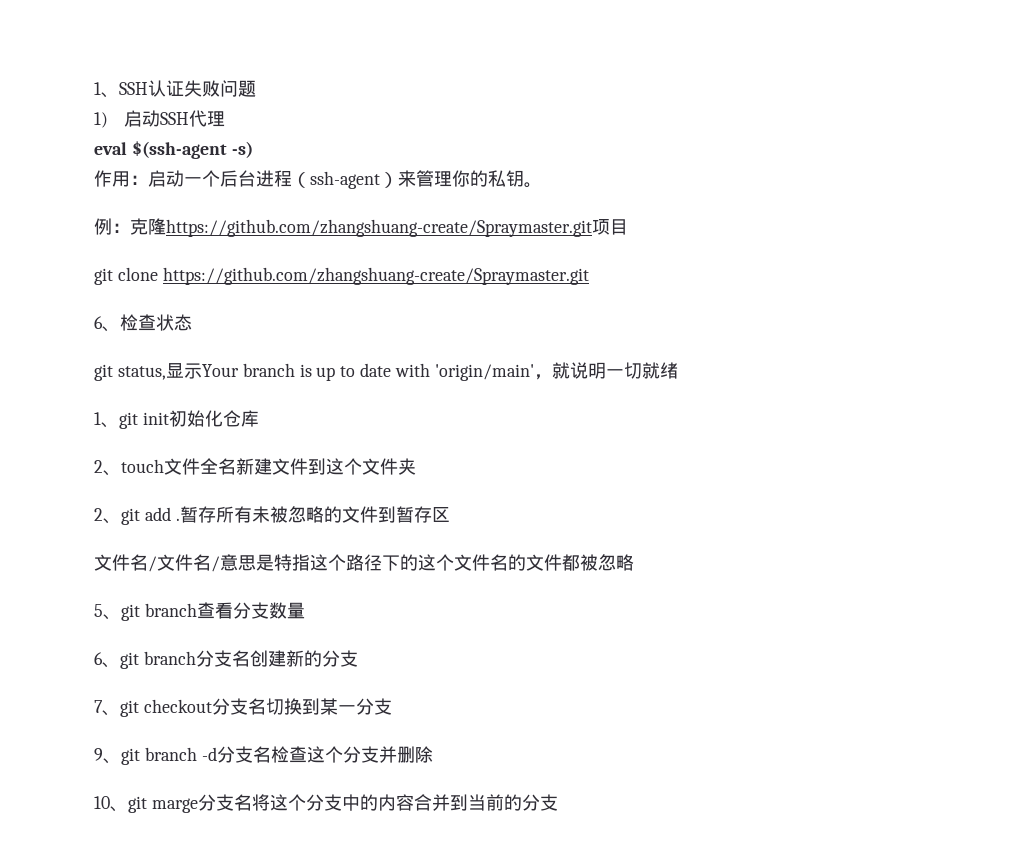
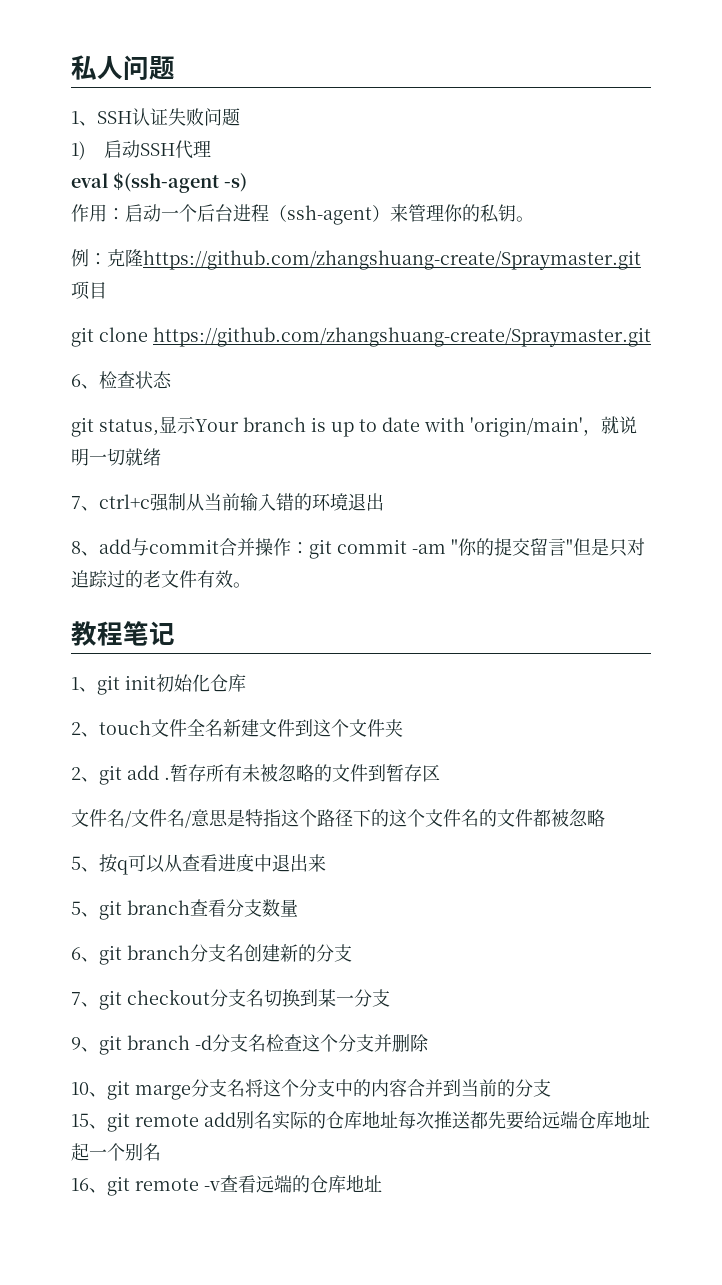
(94, 88) none -> [71,55,175,80] 私人问题 //
(678, 370) none -> [71,493,384,512] [71,538,645,559] [71,570,251,588] [71,621,175,646] // 7、ctrl+c强制从当前输入错的环境退出 // 8、add与commit合并操作：git commit -am "你的提交留言"但是只对追踪过的老文件有效。 // 教程笔记
(634, 562) none -> [71,854,326,875] // 5、按q可以从查看进度中退出来
(558, 802) none -> [71,1111,650,1132] [71,1143,161,1161] [71,1175,382,1196] // 15、git remote add别名实际的仓库地址每次推送都先要给远端仓库地址起一个别名 // 16、git remote -v查看远端的仓库地址

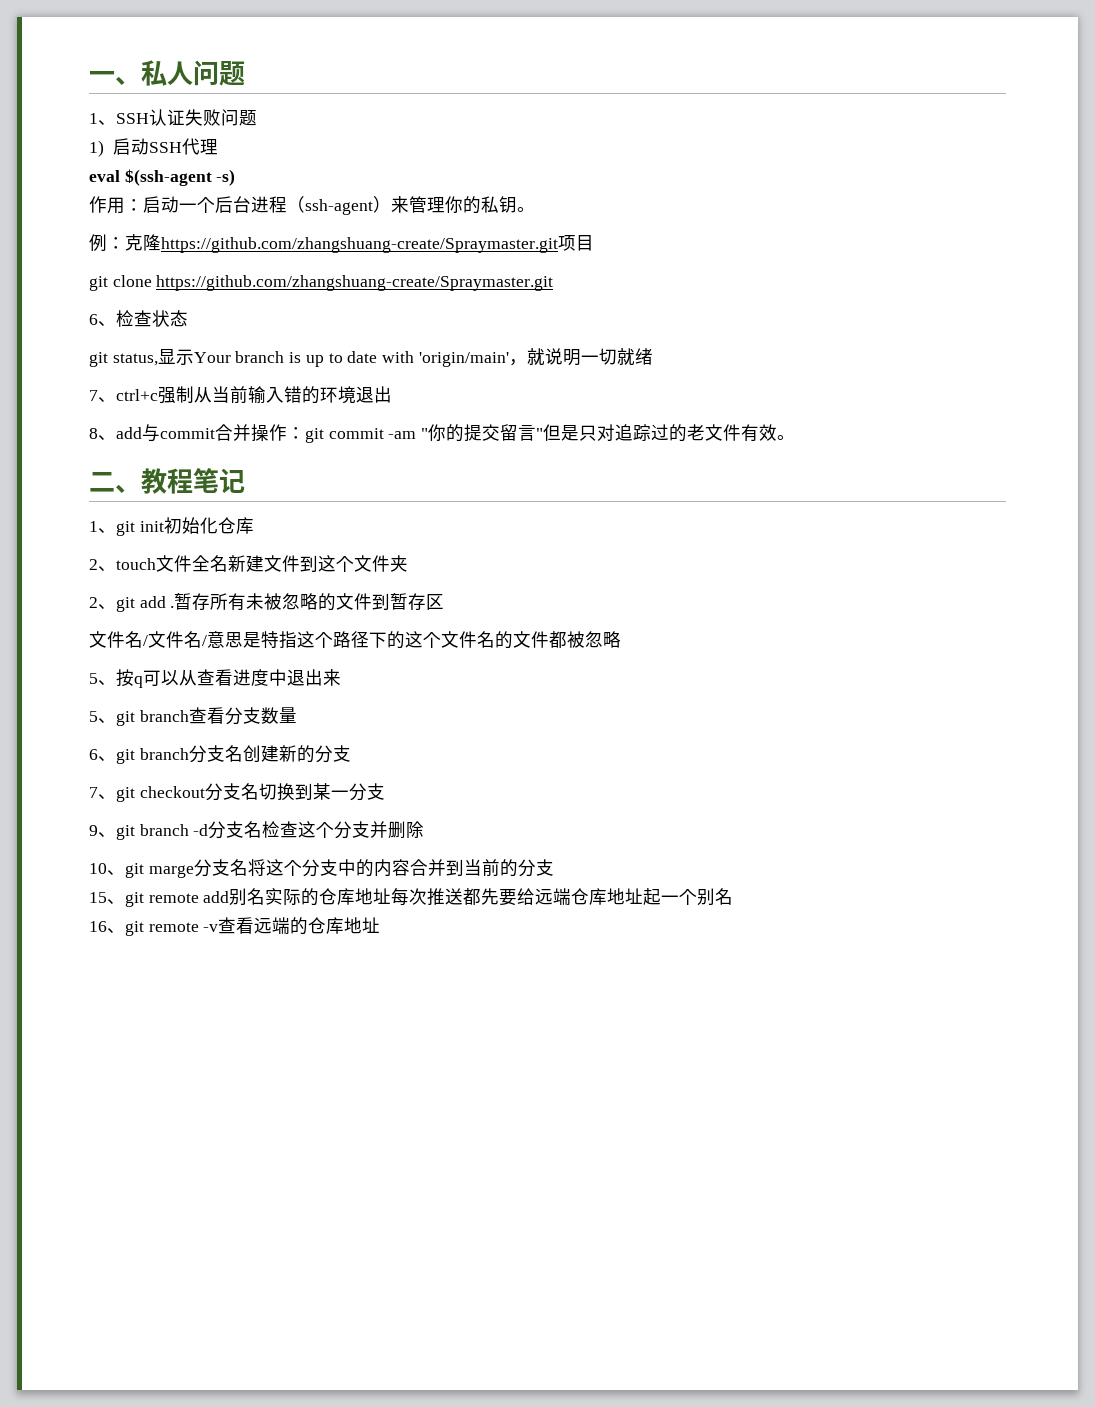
(71, 67) none -> [89,71,141,85] 一、
(251, 585) none -> [89,472,141,493] 二、

